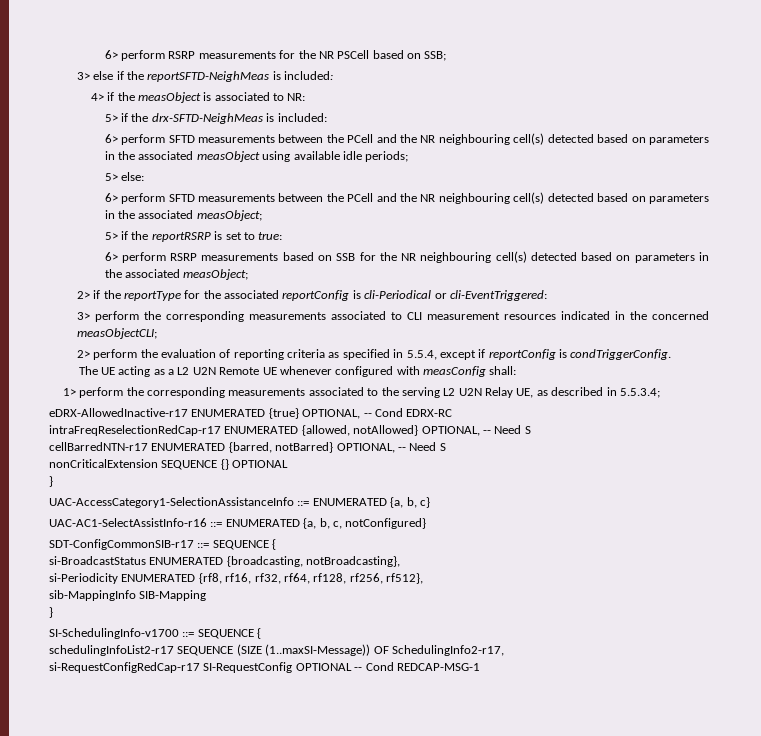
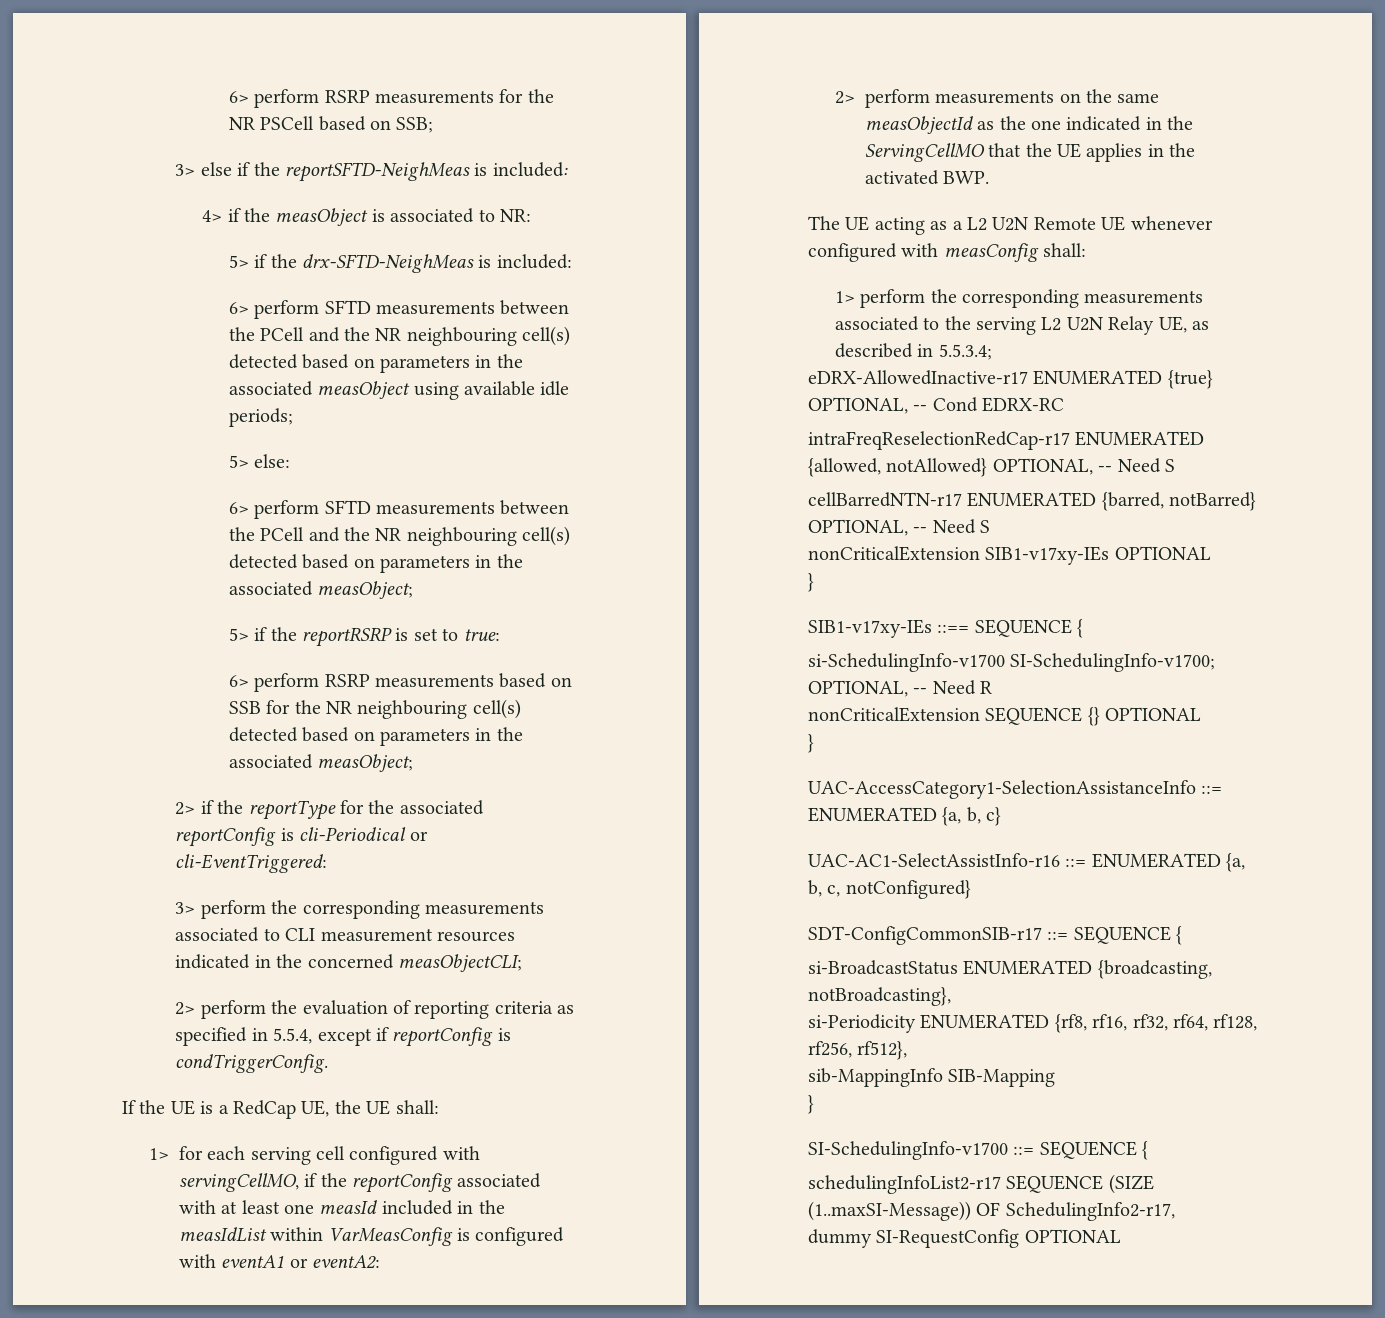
(672, 354) none -> [122,1100,439,1119] [148,1146,480,1165] [178,1173,542,1193] [178,1200,505,1215] [178,1227,565,1246] [178,1254,380,1269] [834,89,1160,108] [864,116,1194,134] [864,143,1196,162] [864,170,990,185] // If the UE is a RedCap UE, the UE shall: // 1> for each serving cell configured with servingCellMO, if the reportConfig associated with at least one measId included in the measIdList within VarMeasConfig is configured with eventA1 or eventA2: // 2> perform measurements on the same measObjectId as the one indicated in the ServingCellMO that the UE applies in the activated BWP.
(446, 447) none -> [808,546,1211,565] [808,573,814,592] [808,619,1084,638] [808,653,1216,672] [808,680,993,697] // nonCriticalExtension SIB1-v17xy-IEs OPTIONAL // } // SIB1-v17xy-IEs ::== SEQUENCE { // si-SchedulingInfo-v1700 SI-SchedulingInfo-v1700; OPTIONAL, -- Need R
[49,662,200,673] si-RequestConfigRedCap-r17 -> [808,1229,872,1248] dummy
[354,662,480,671] -- Cond REDCAP-MSG-1 -> (1121, 1236) none

